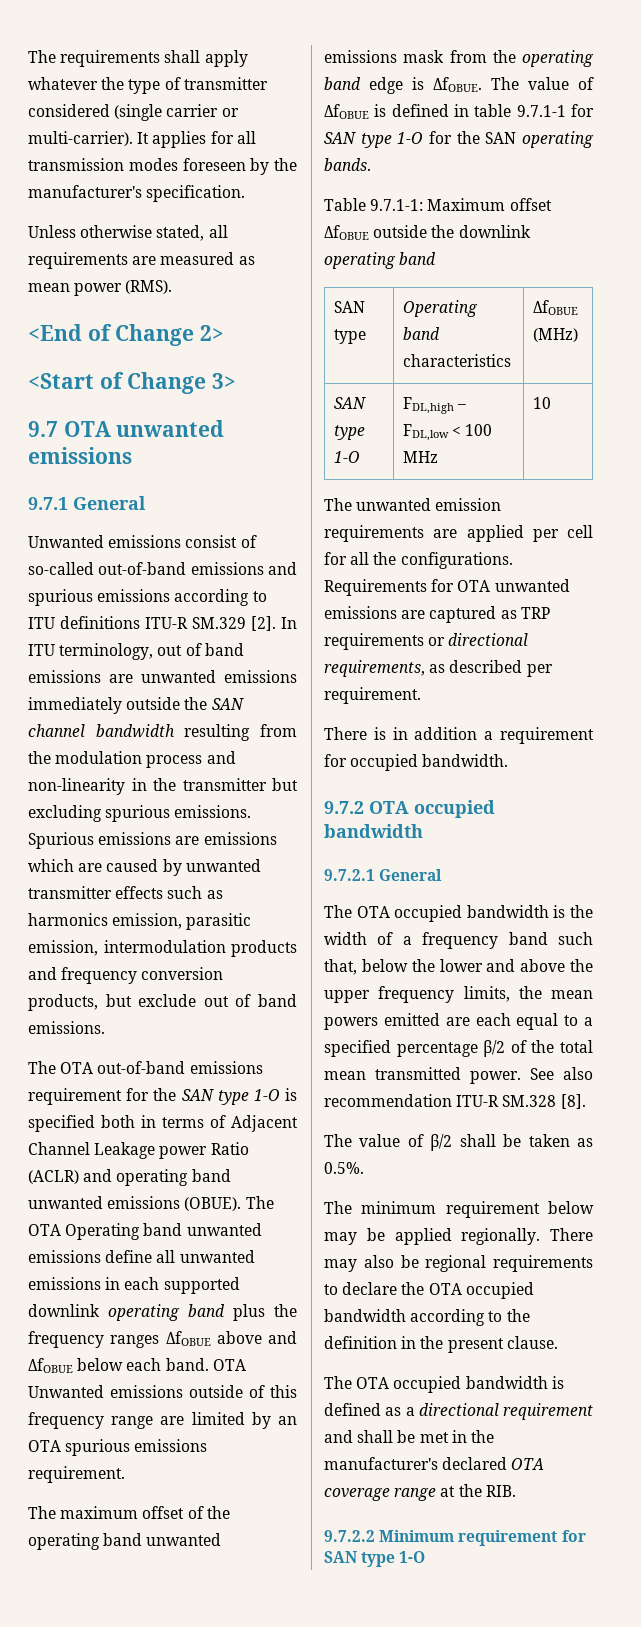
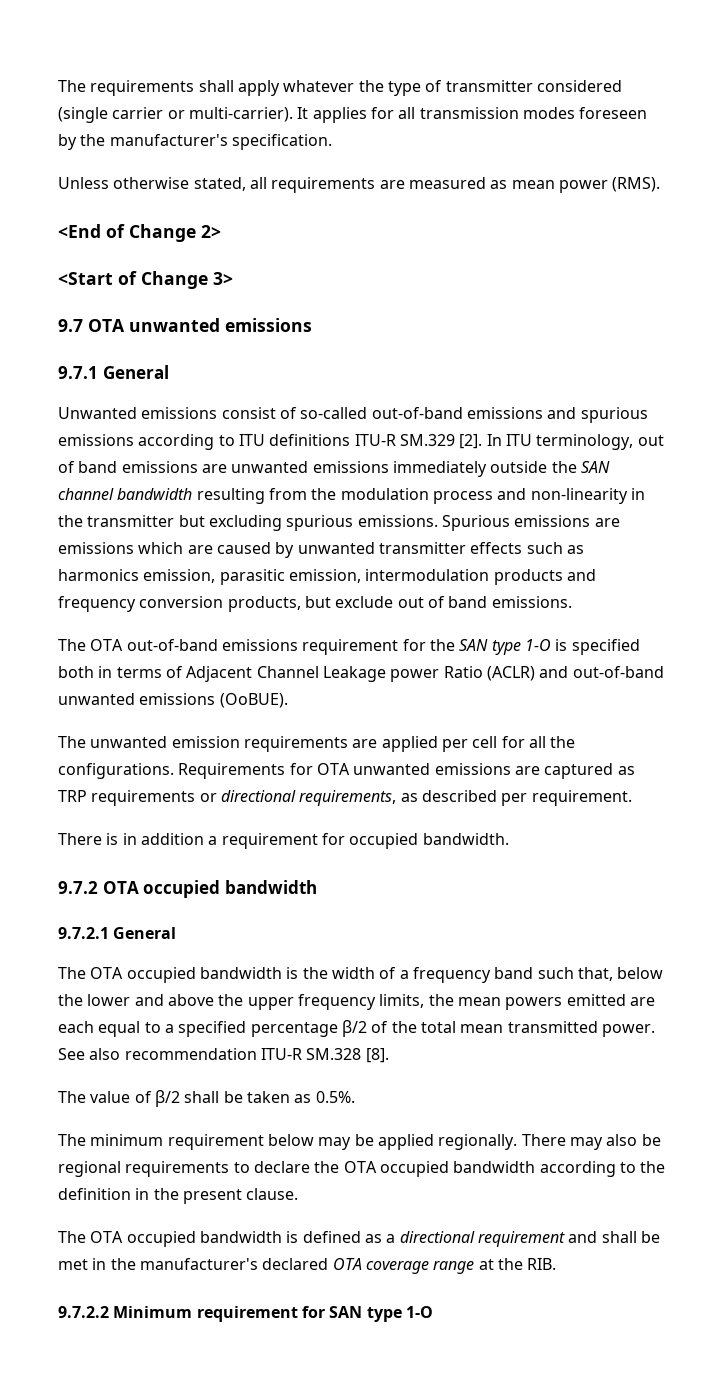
[116,1169,231,1186] [28,1196,274,1211] [28,1223,262,1240] [28,1250,255,1263] [28,1277,240,1294] [28,1304,297,1321] [28,1331,297,1348] [28,1358,246,1373] [28,1385,297,1398] [28,1412,297,1429] [28,1439,208,1456] [28,1466,125,1483] [28,1506,230,1519] [28,1533,222,1550] [324,50,594,67] [324,77,594,94] [324,104,594,119] [324,131,594,148] [324,158,371,171] [324,198,552,211] [324,225,531,240] [324,252,437,269] [333,301,365,313] [333,329,366,344] [402,300,478,317] [402,327,440,340] [402,354,511,367] [532,300,578,315] [532,328,578,342] [333,397,366,409] [333,425,365,440] [333,451,360,463] [402,397,466,414] [402,424,493,441] [402,451,438,463] [532,397,551,409] operating band unwanted emissions (OBUE). The OTA Operating band unwanted emissions define all unwanted emissions in each supported downlink operating band plus the frequency ranges ΔfOBUE above and ΔfOBUE below each band. OTA Unwanted emissions outside of this frequency range are limited by an OTA spurious emissions requirement. // The maximum offset of the operating band unwanted emissions mask from the operating band edge is ΔfOBUE. The value of ΔfOBUE is defined in table 9.7.1-1 for SAN type 1-O for the SAN operating bands. // Table 9.7.1-1: Maximum offset ΔfOBUE outside the downlink operating band // SAN type | Operating band characteristics | ΔfOBUE (MHz) // SAN type 1-O | FDL,high – FDL,low < 100 MHz | 10 -> [572,666,664,678] [58,693,288,708] out-of-band unwanted emissions (OoBUE).

